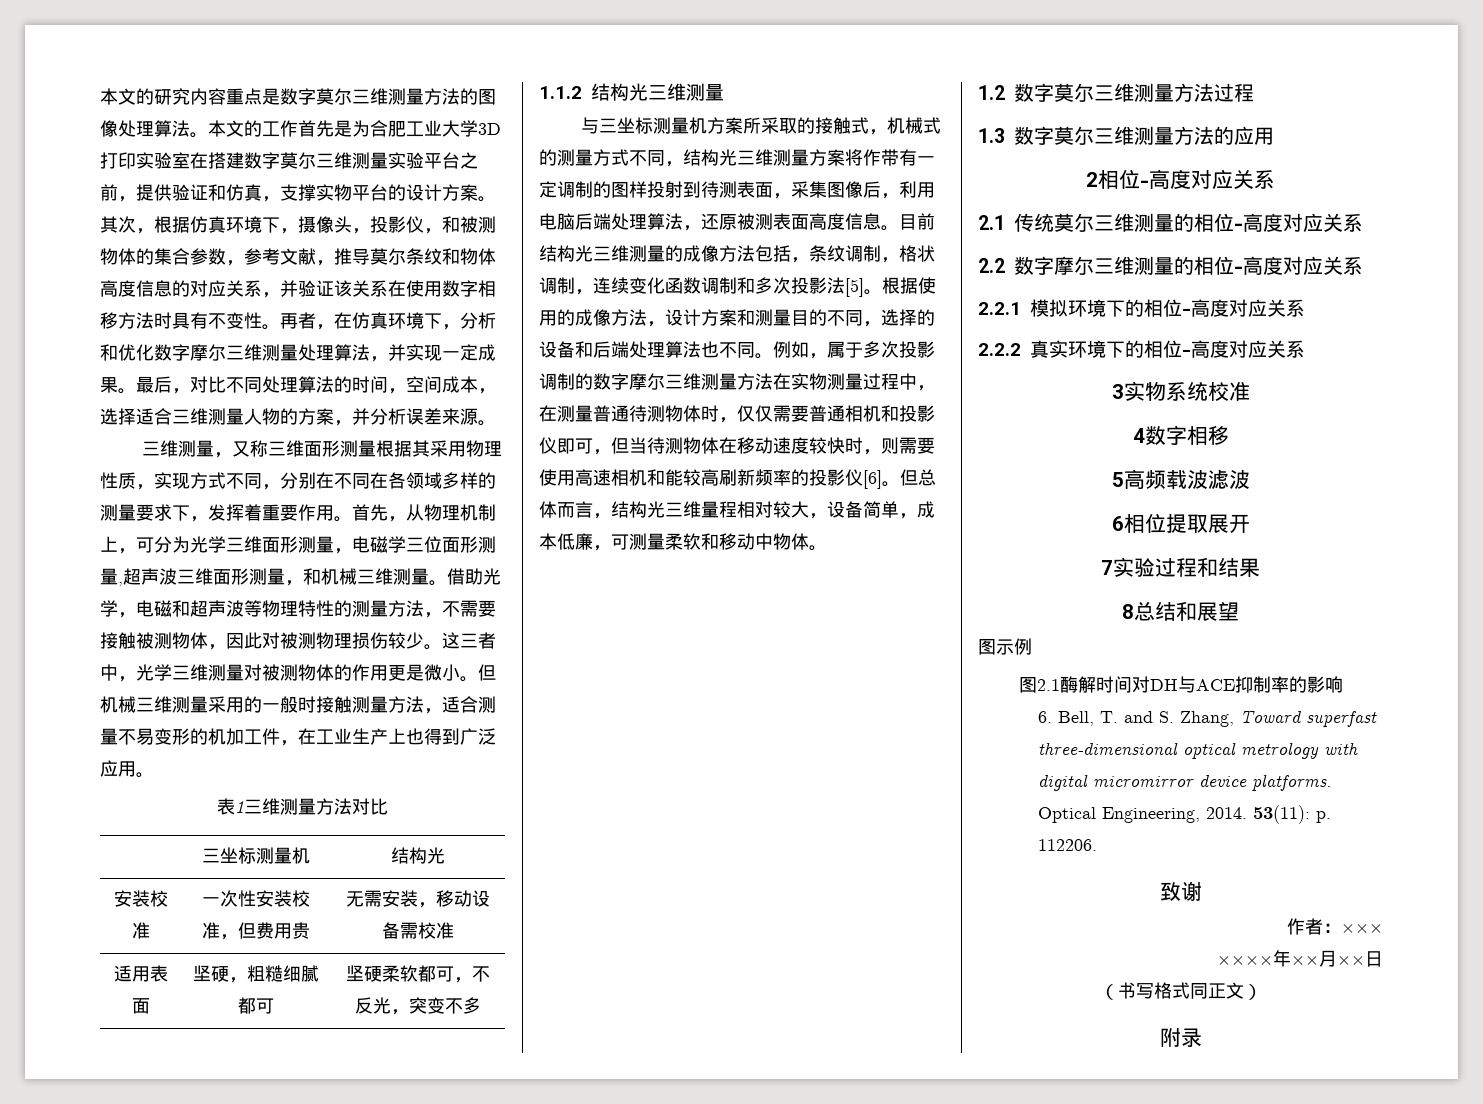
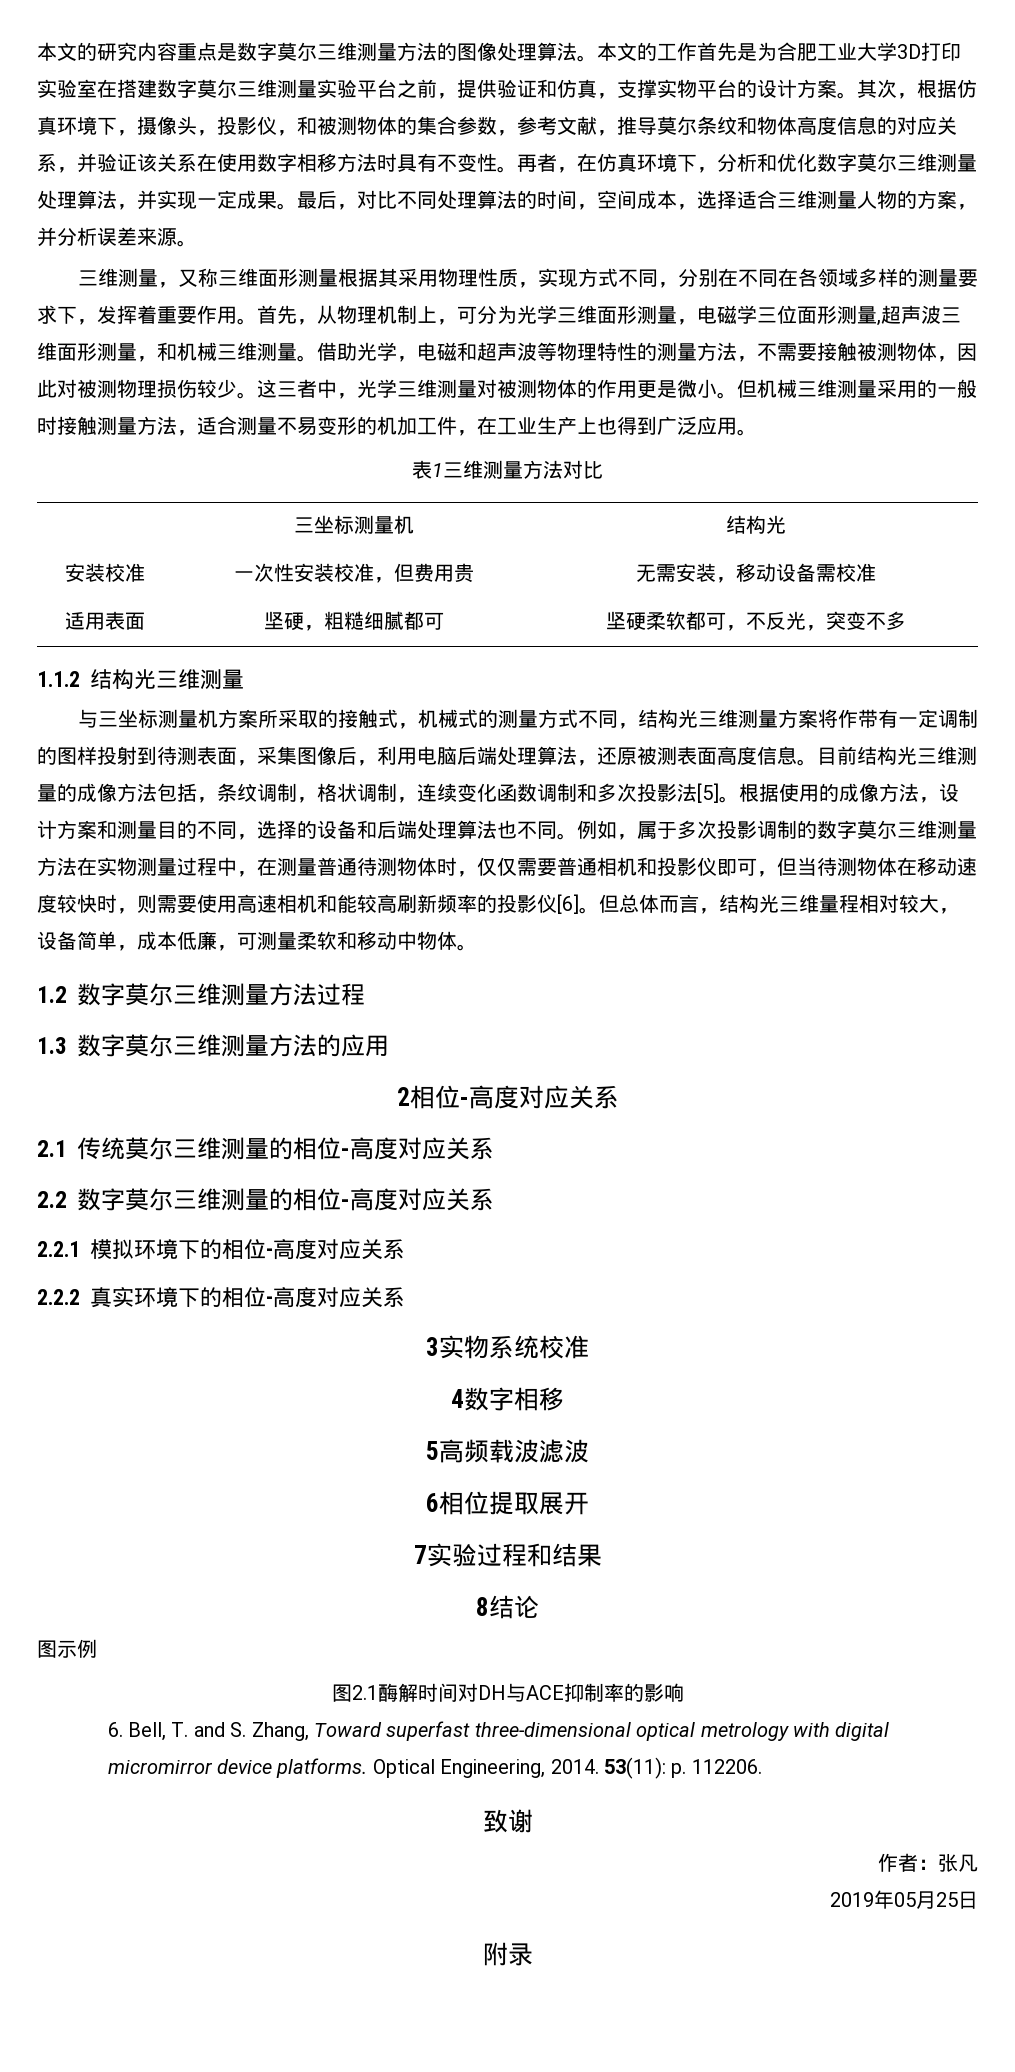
[190,344,208,361] 摩 -> [857,153,877,172] 莫
[629,373,647,390] 摩 -> [857,820,877,839] 莫
[1054,256,1074,275] 摩 -> [125,1188,149,1211] 莫
[1134,601,1239,621] 总结和展望 -> [489,1595,539,1619] 结论
[1341,924,1383,933] [1217,950,1383,967] [1099,982,1262,1000] ××× // ××××年××月××日 // （书写格式同正文） -> [938,1853,978,1872] [830,1890,978,1909] 张凡 // 2019年05月25日

